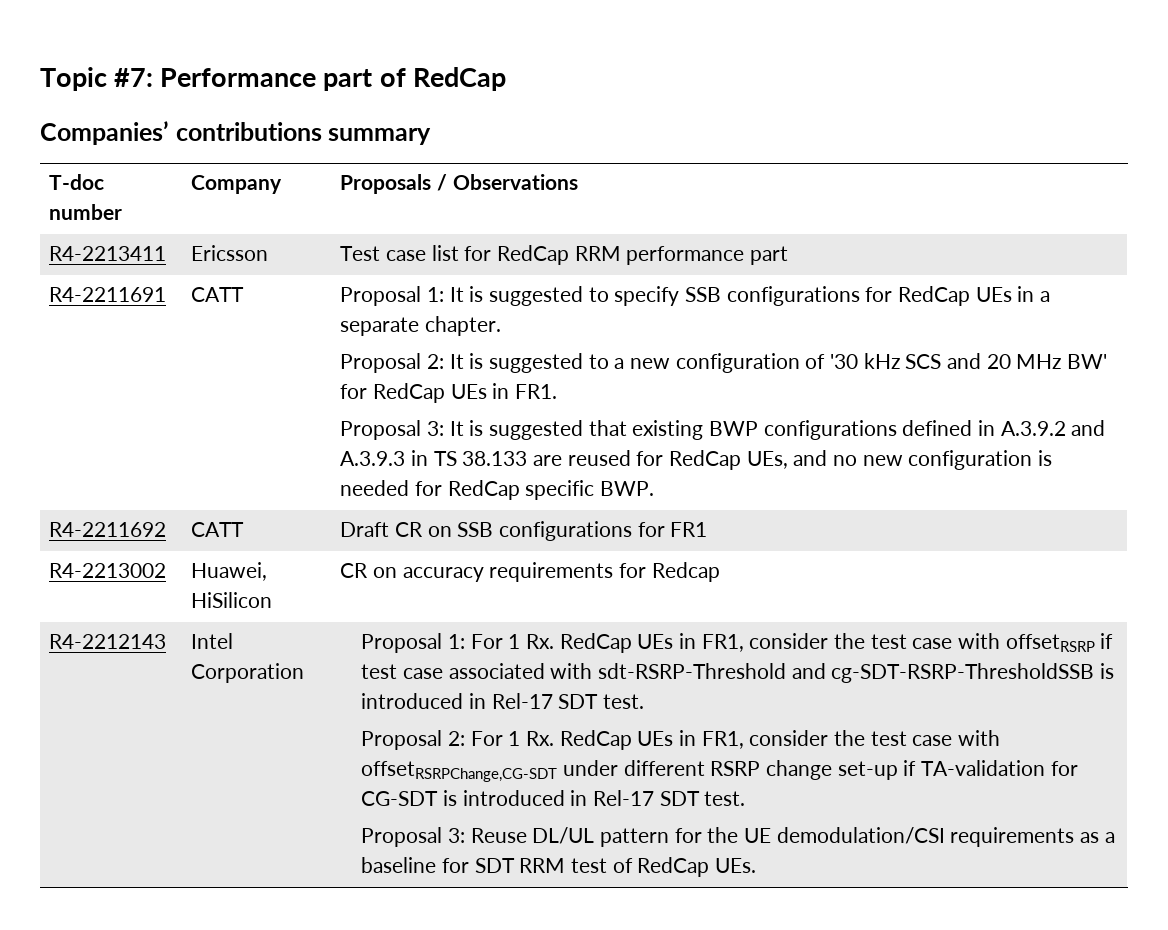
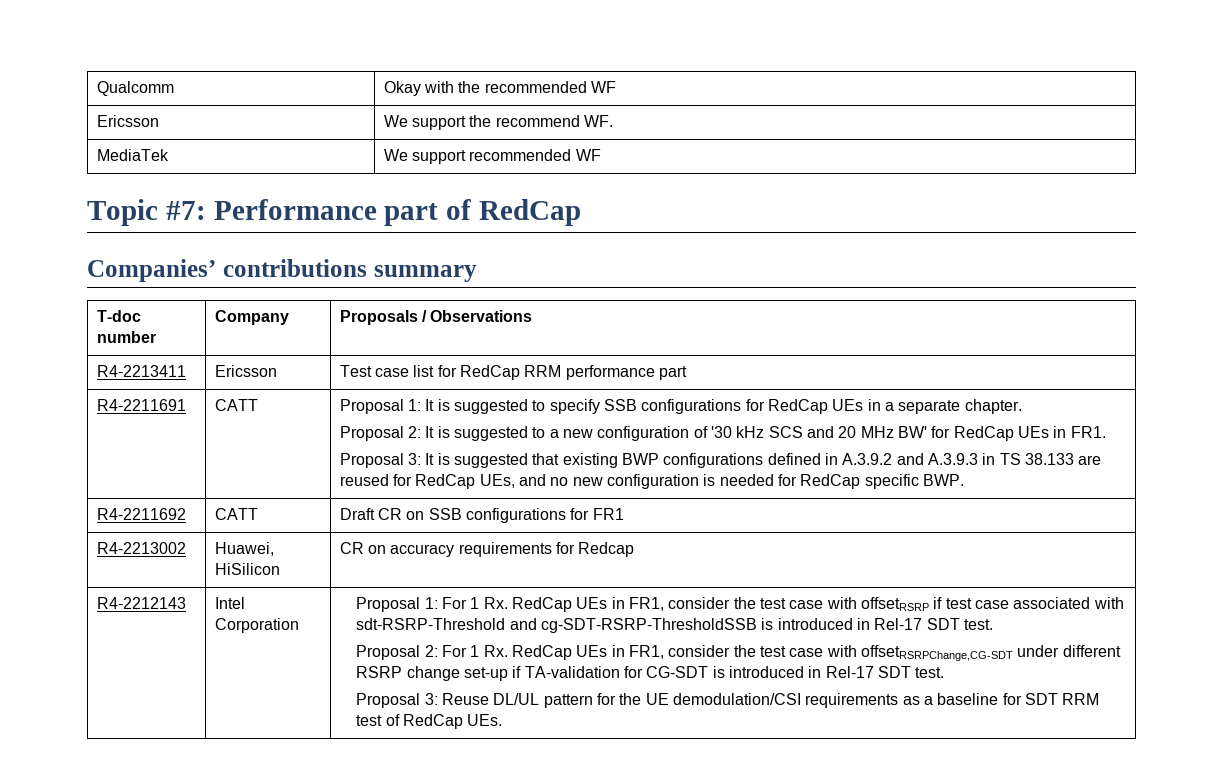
(40, 79) none -> [96,81,174,96] [383,81,617,96] [96,115,159,127] [383,115,614,130] [96,149,169,161] [383,149,601,164] Qualcomm | Okay with the recommended WF // Ericsson | We support the recommend WF. // MediaTek | We support recommended WF //

